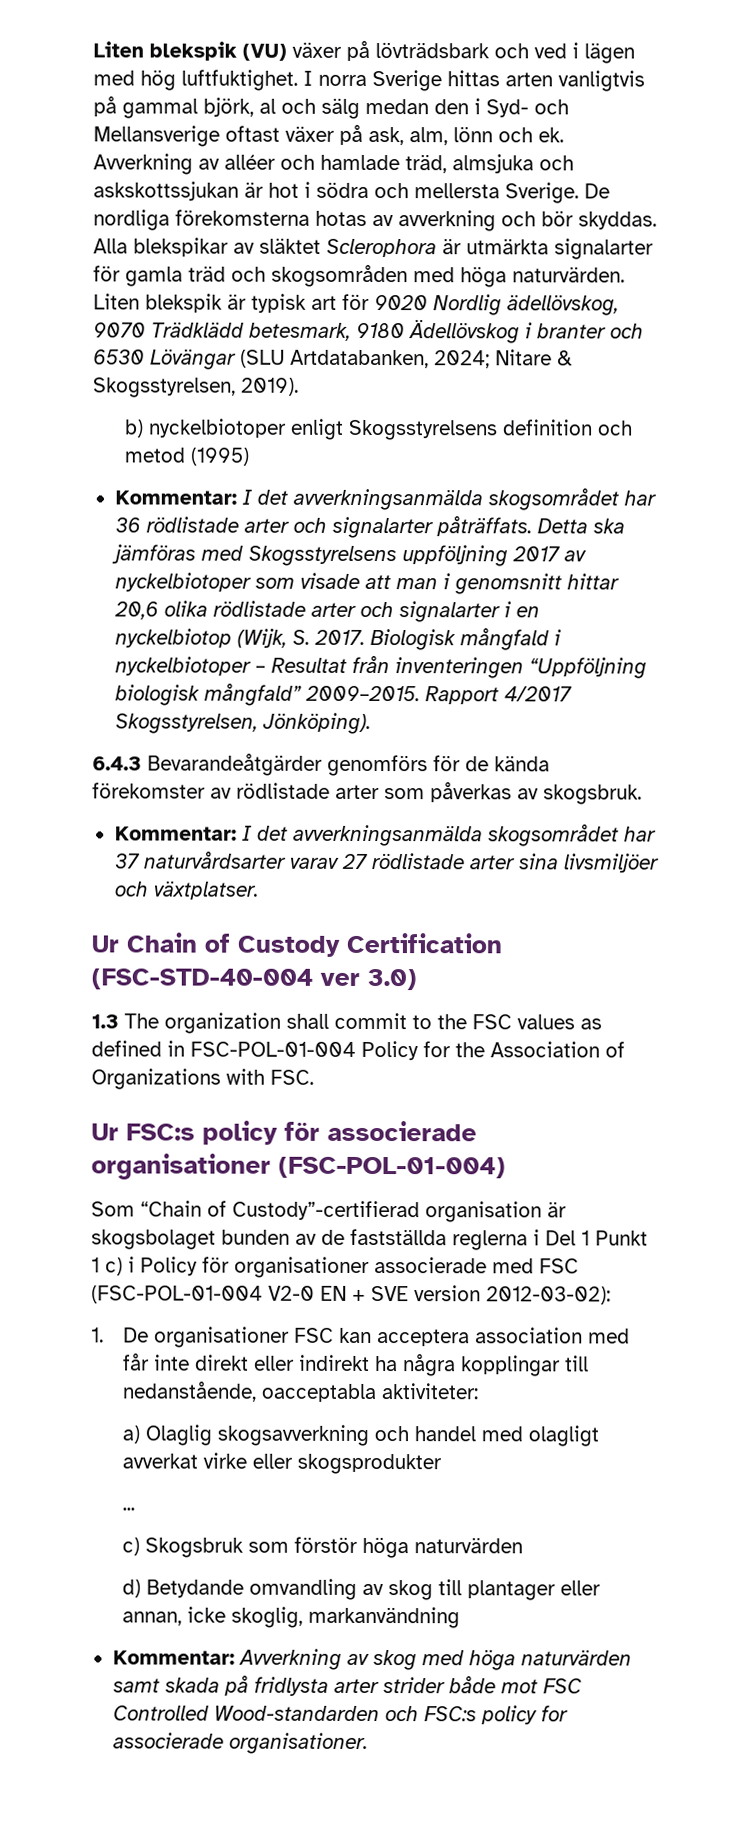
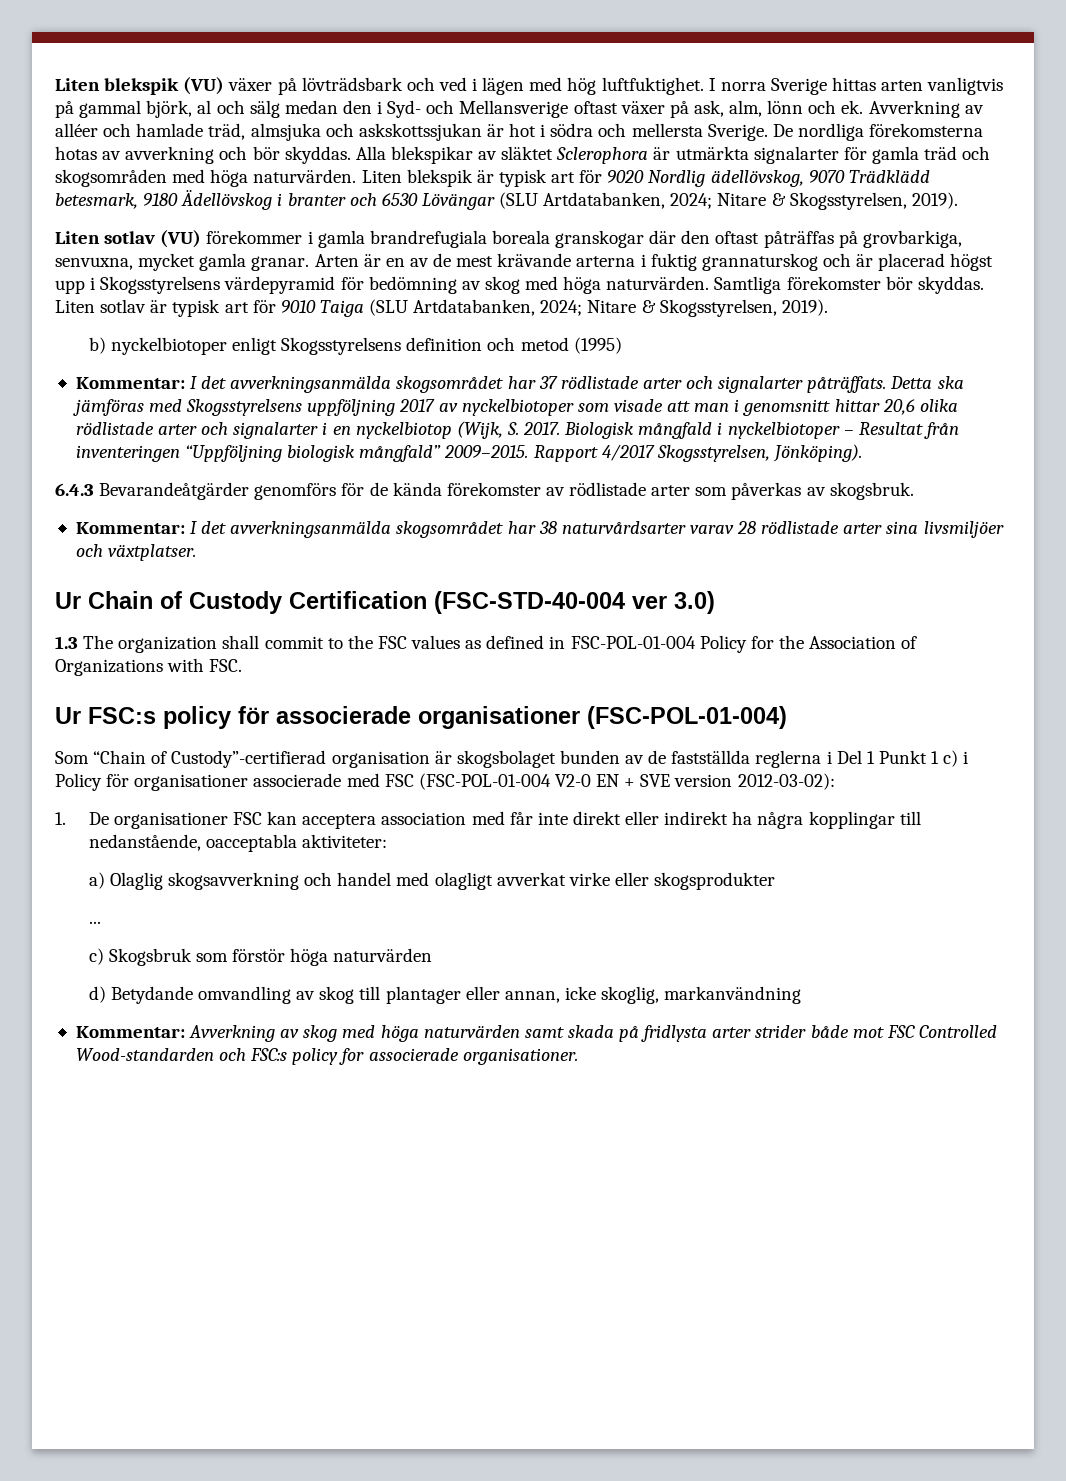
(299, 386) none -> [55,230,962,248] [55,253,994,271] [55,276,984,294] [55,299,828,317] // Liten sotlav (VU) förekommer i gamla brandrefugiala boreala granskogar där den oftast påträffas på grovbarkiga, senvuxna, mycket gamla granar. Arten är en av de mest krävande arterna i fuktig grannaturskog och är placerad högst upp i Skogsstyrelsens värdepyramid för bedömning av skog med höga naturvärden. Samtliga förekomster bör skyddas. Liten sotlav är typisk art för 9010 Taiga (SLU Artdatabanken, 2024; Nitare & Skogsstyrelsen, 2019).
[114,517,141,533] 36 -> [538,376,558,389] 37
[114,853,140,869] 37 -> [538,521,557,534] 38
[341,853,368,869] 27 -> [737,521,757,534] 28

